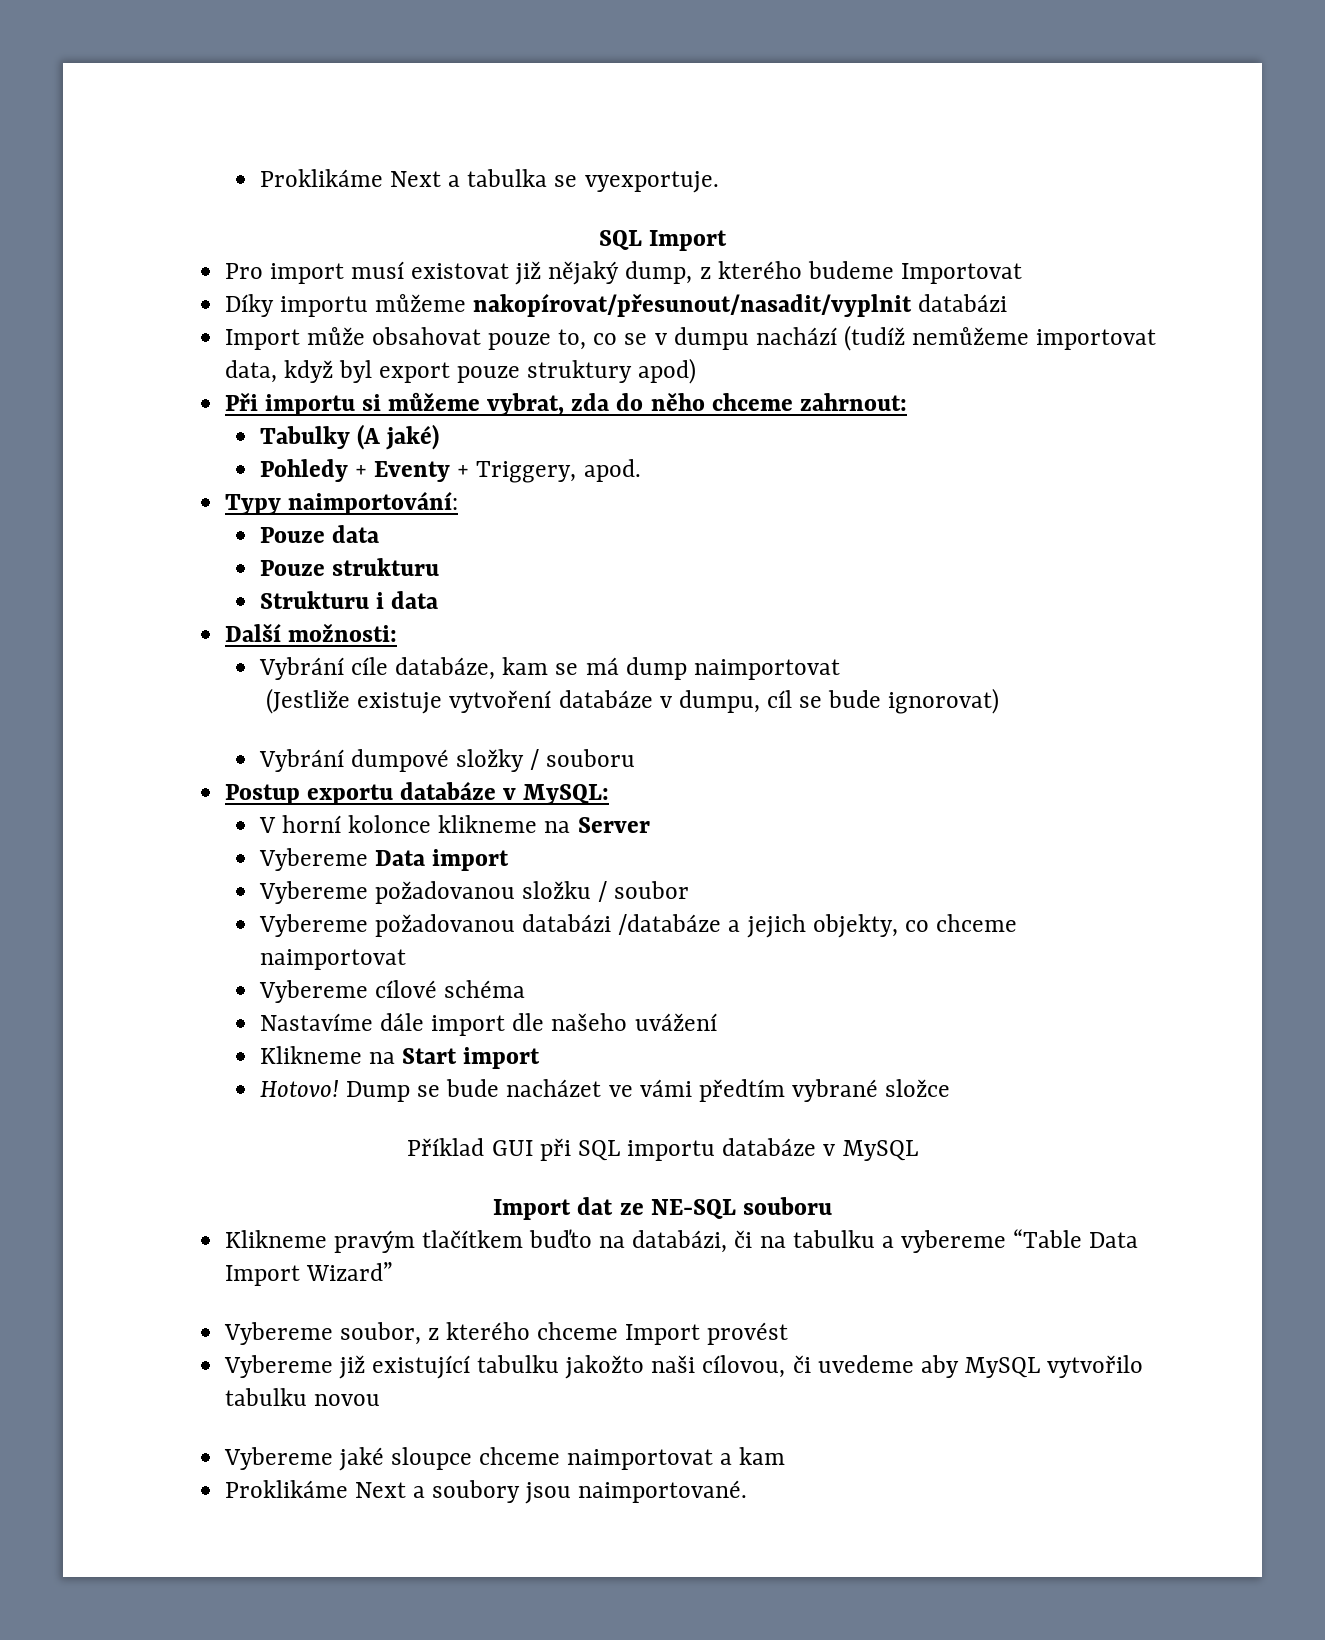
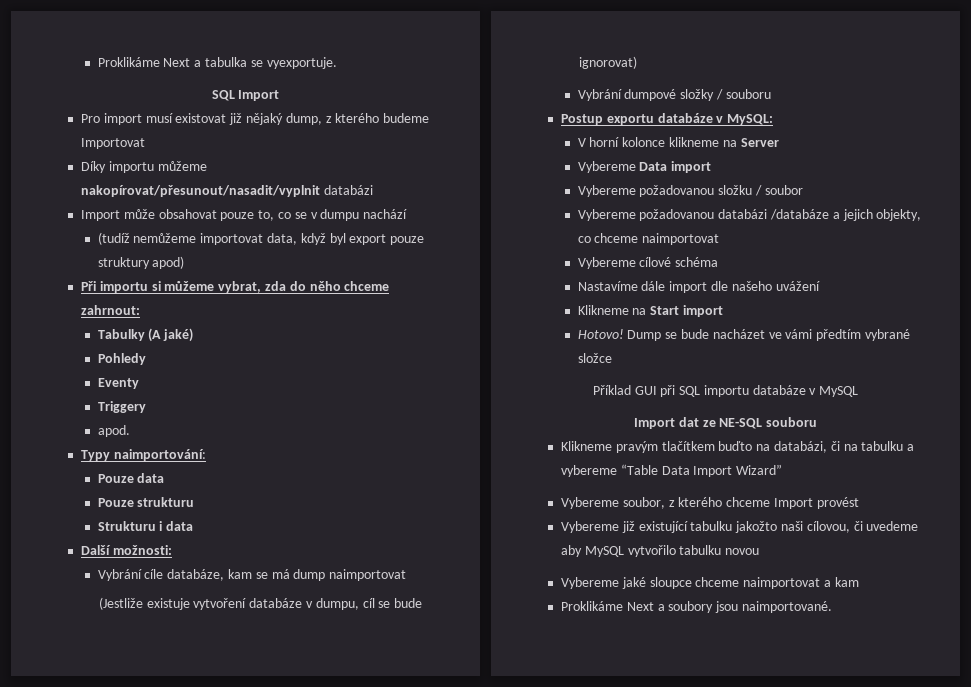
(837, 336) none -> (408, 214) //
[355,465,368,477] + -> (146, 359) //
[457,461,577,483] + Triggery, -> [97,401,146,413] // Triggery //

